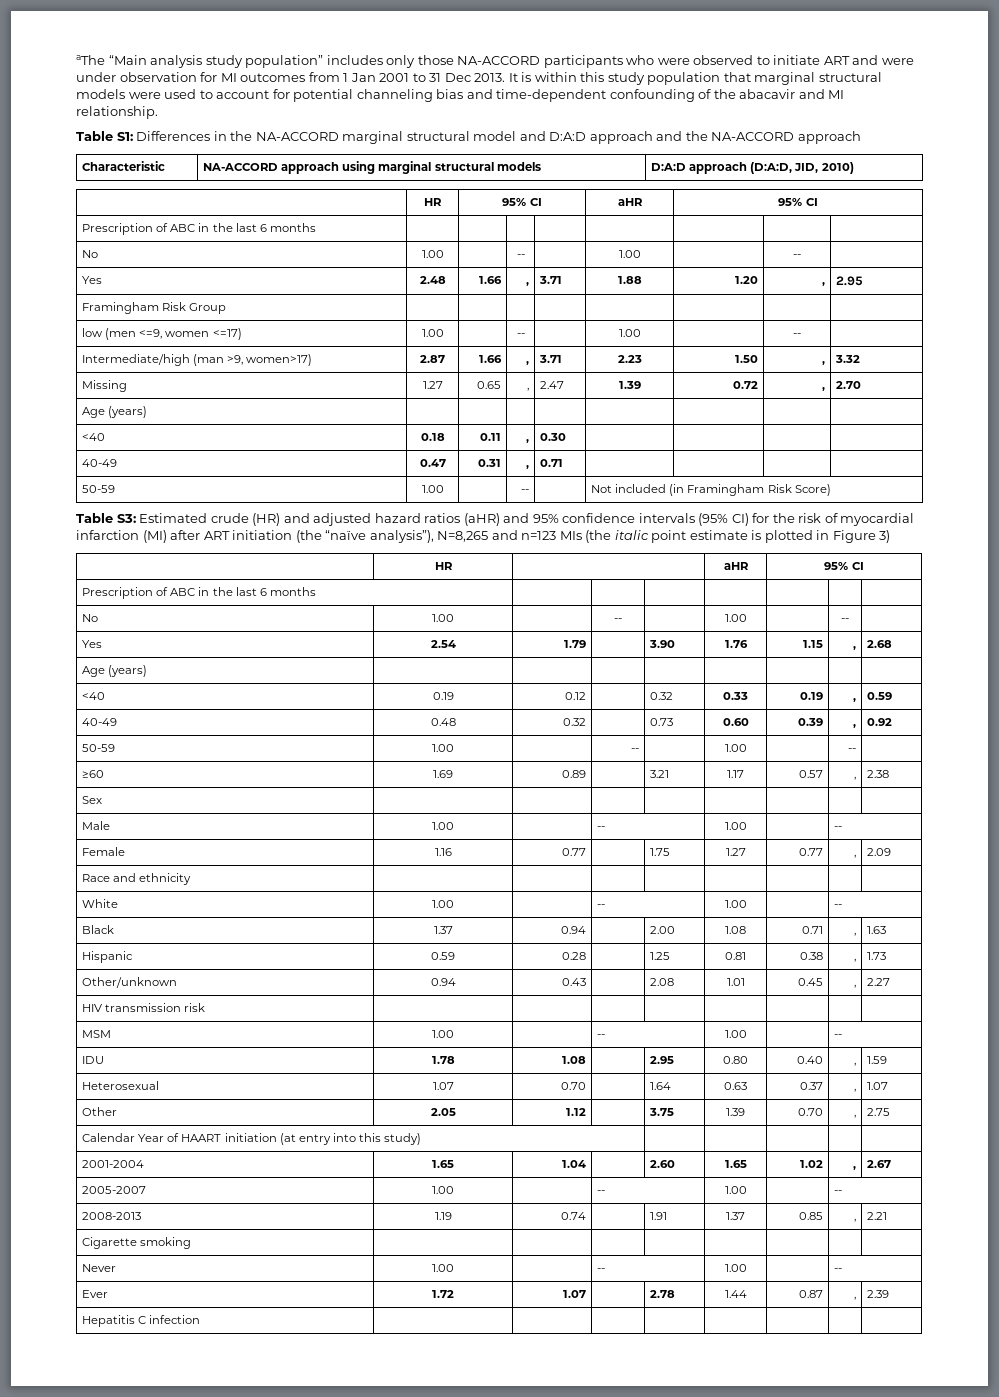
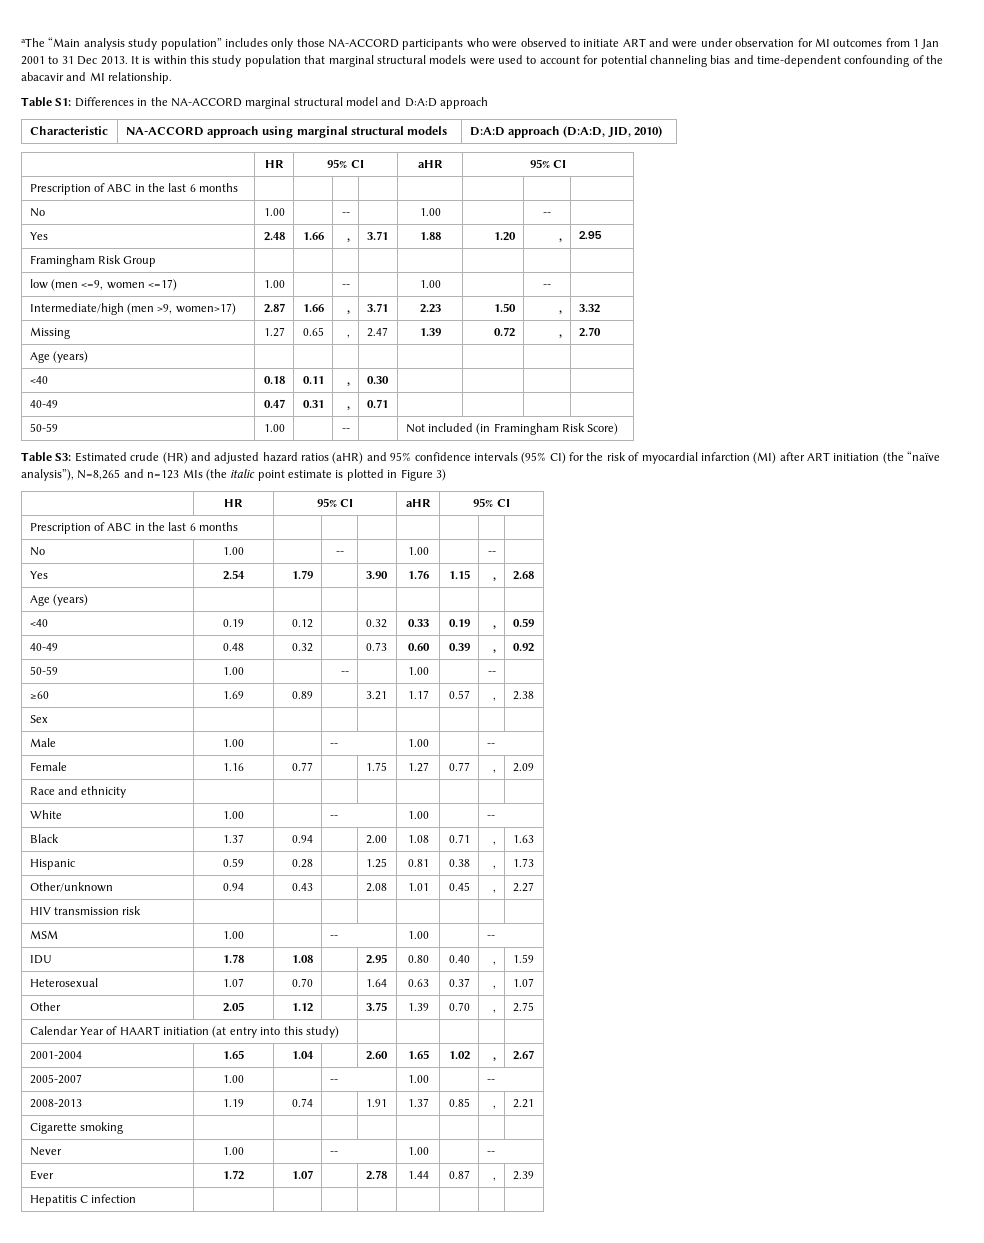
[656,131,861,144] and the NA-ACCORD approach -> (489, 103) none
[193,354,225,366] (man -> [126,303,154,315] (men
(453, 566) none -> [316,498,354,507] 95% CI

